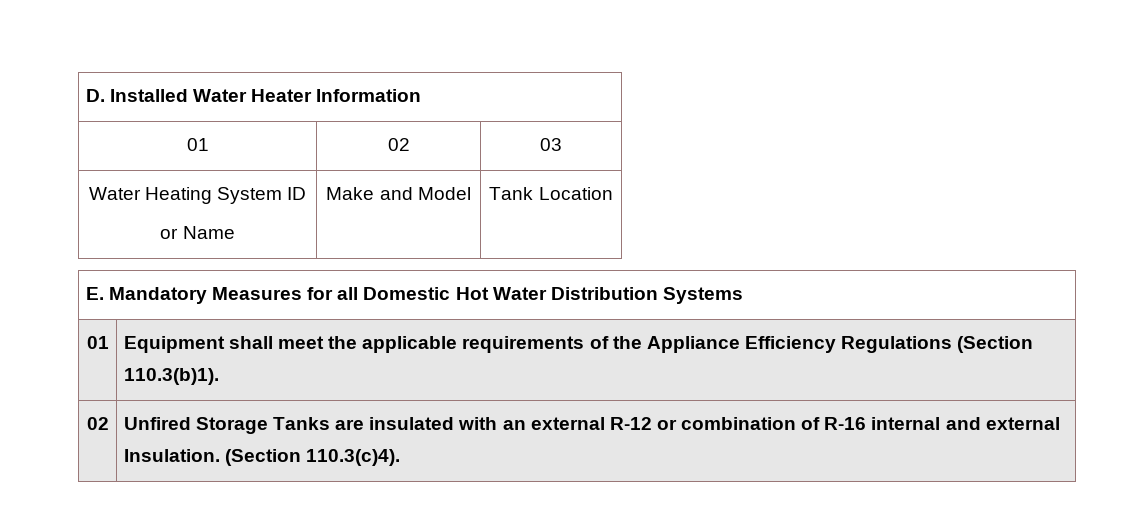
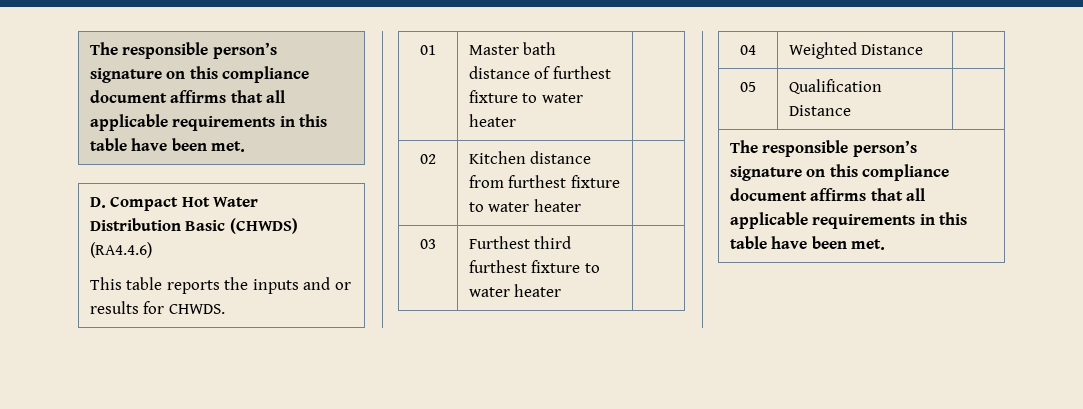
[85,89,422,102] [186,138,209,151] [387,138,410,151] [540,138,562,151] [88,187,307,204] [160,226,235,239] [326,187,471,200] [489,187,613,200] [85,287,743,304] [86,336,109,349] [123,336,1034,353] [123,368,219,385] [86,417,109,430] [123,417,1060,434] [123,449,401,466] D. Installed Water Heater Information // 01 | 02 | 03 // Water Heating System ID // or Name | Make and Model | Tank Location // E. Mandatory Measures for all Domestic Hot Water Distribution Systems // 01 | Equipment shall meet the applicable requirements of the Appliance Efficiency Regulations (Section 110.3(b)1). // 02 | Unfired Storage Tanks are insulated with an external R-12 or combination of R-16 internal and external Insulation. (Section 110.3(c)4). -> [89,42,277,59] [89,66,310,83] [89,90,286,103] [89,114,328,131] [89,138,246,152] [89,196,259,211] [89,218,298,234] [89,242,152,258] [89,277,351,294] [89,301,225,314] [420,45,436,55] [468,42,557,55] [468,66,611,79] [468,90,583,103] [468,114,516,127] [420,154,436,164] [468,151,592,164] [468,175,620,188] [468,199,581,212] [420,239,436,249] [468,236,572,249] [468,260,600,273] [468,284,562,297] [740,45,756,55] [788,42,924,59] [740,82,756,92] [788,79,882,94] [788,105,851,116] [729,140,917,157] [729,164,950,181] [729,188,926,201] [729,212,968,229] [729,236,886,250] The responsible person’s signature on this compliance document affirms that all applicable requirements in this table have been met. // D. Compact Hot Water Distribution Basic (CHWDS) (RA4.4.6) // This table reports the inputs and or results for CHWDS. // 01 | Master bath distance of furthest fixture to water heater | // 02 | Kitchen distance from furthest fixture to water heater | // 03 | Furthest third furthest fixture to water heater | // 04 | Weighted Distance | // 05 | Qualification Distance | // The responsible person’s signature on this compliance document affirms that all applicable requirements in this table have been met.

